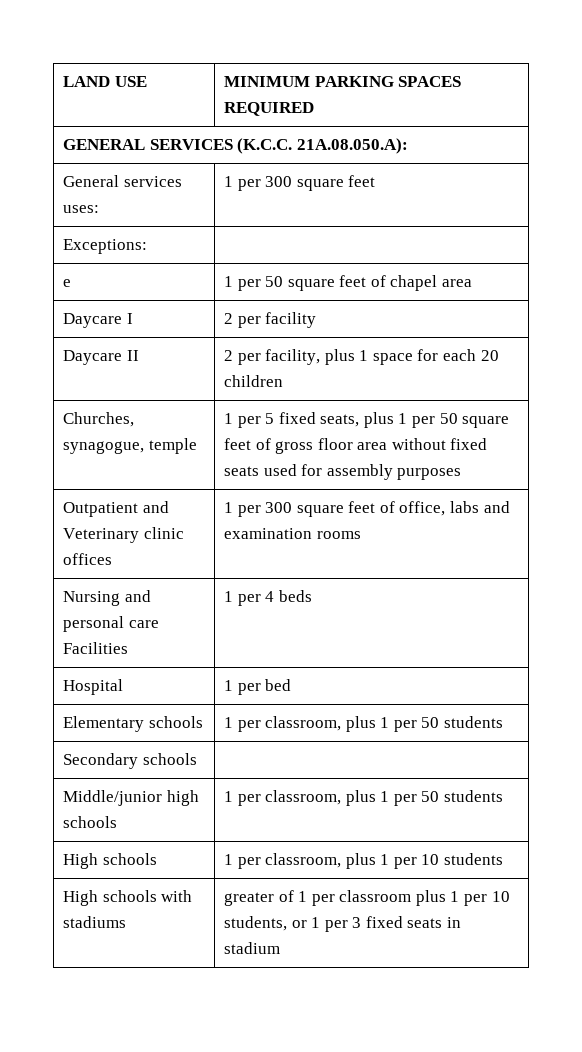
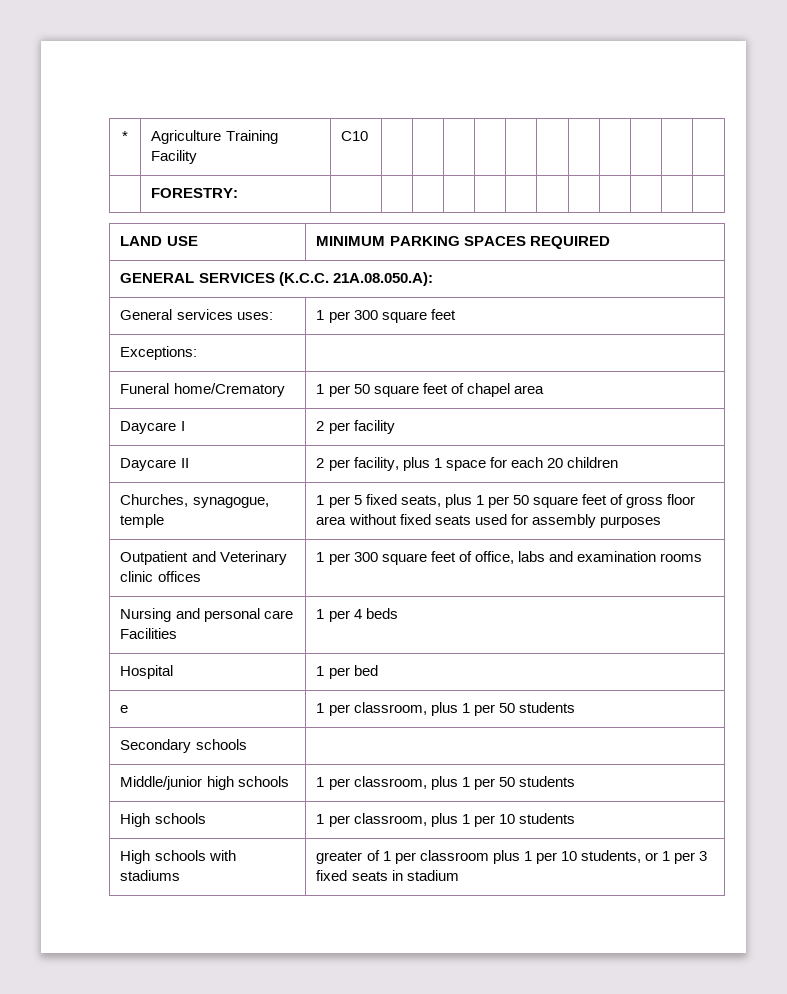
(62, 81) none -> [122,131,128,141] [151,130,278,144] [151,150,198,164] [341,131,369,141] [151,188,239,198] * | Agriculture Training Facility | C10 | | | | | | | | | | | // | FORESTRY: | | | | | | | | | | | | //
[62,279,71,287] e -> [120,383,285,397] Funeral home/Crematory
[62,716,203,732] Elementary schools -> [120,705,129,713] e

